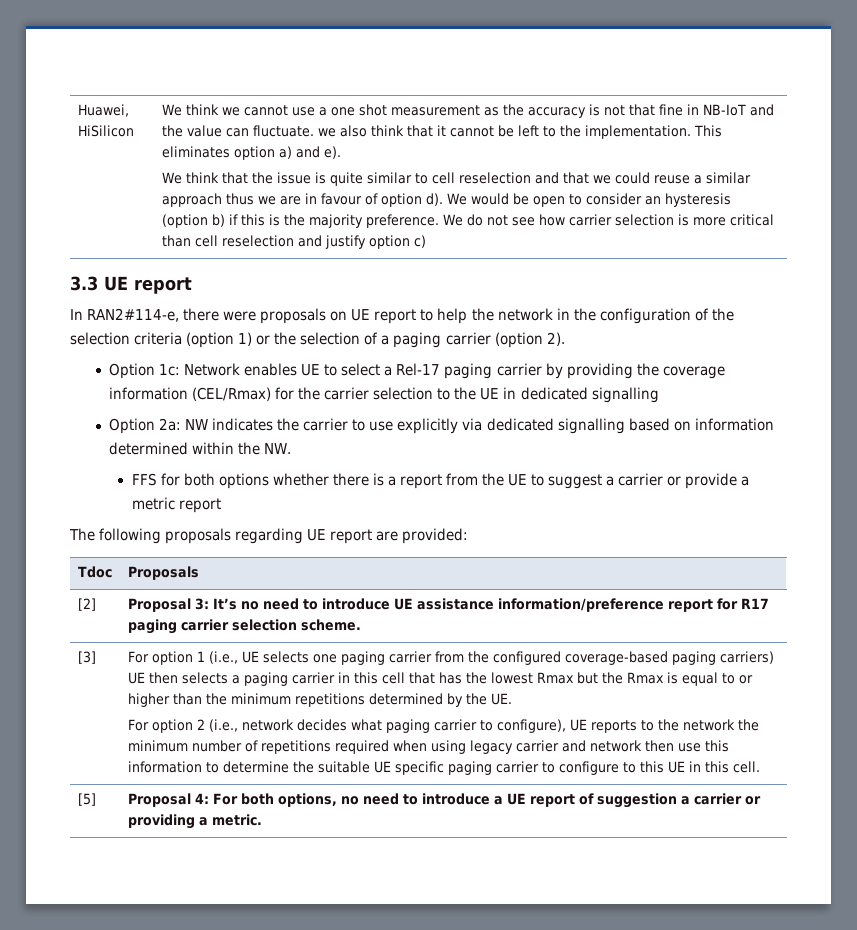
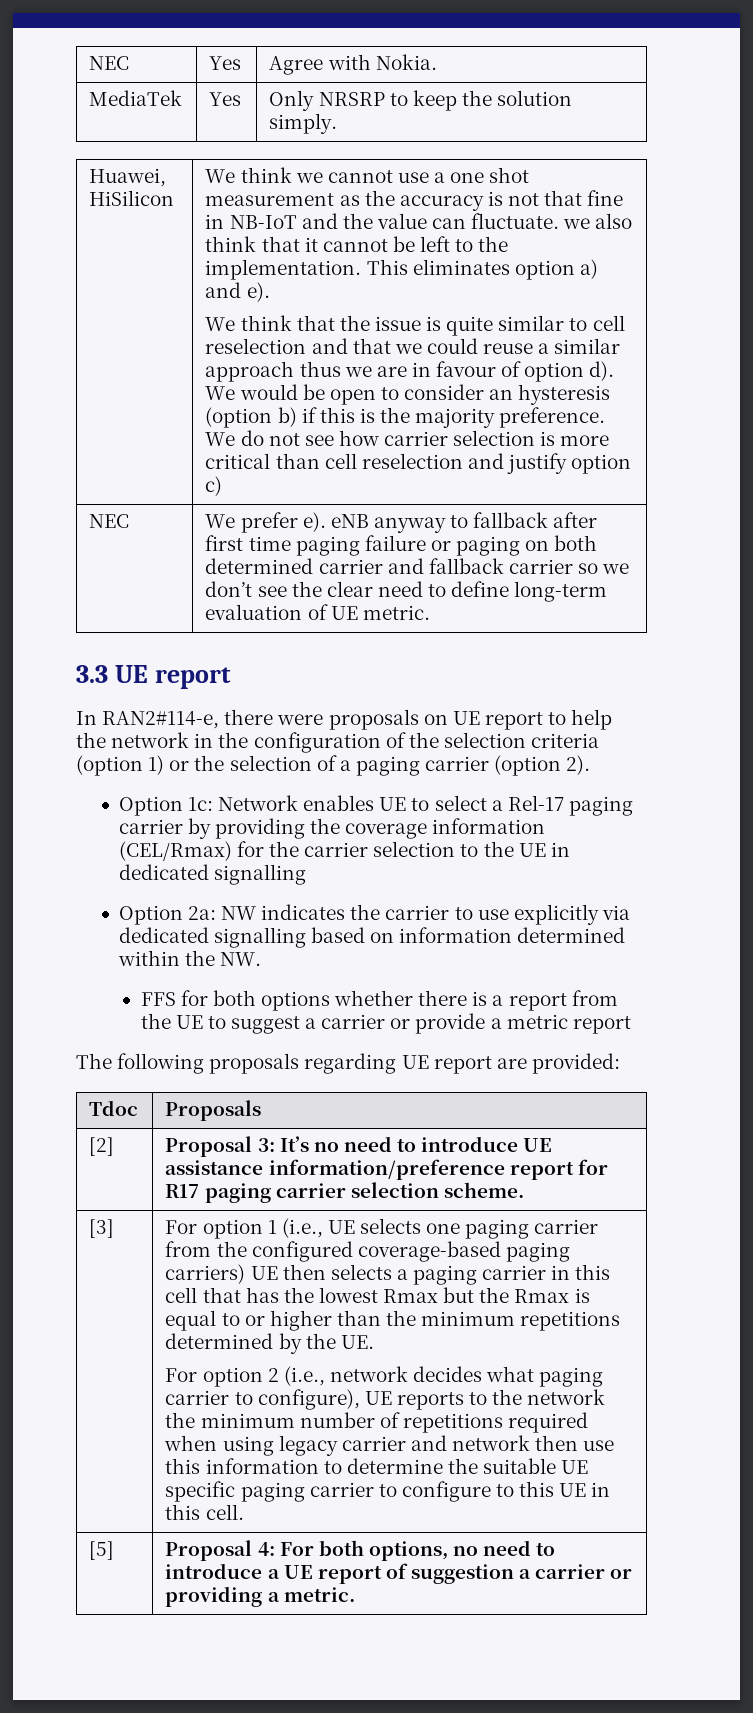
(77, 110) none -> [89,56,130,70] [209,56,242,70] [269,54,437,75] [89,90,183,106] [209,92,242,106] [269,90,573,111] [269,113,338,134] NEC | Yes | Agree with Nokia. // MediaTek | Yes | Only NRSRP to keep the solution simply. //
(426, 241) none -> [89,514,130,528] [205,512,598,533] [205,535,598,556] [205,558,630,574] [205,581,608,602] [205,604,430,620] // NEC | We prefer e). eNB anyway to fallback after first time paging failure or paging on both determined carrier and fallback carrier so we don’t see the clear need to define long-term evaluation of UE metric.

